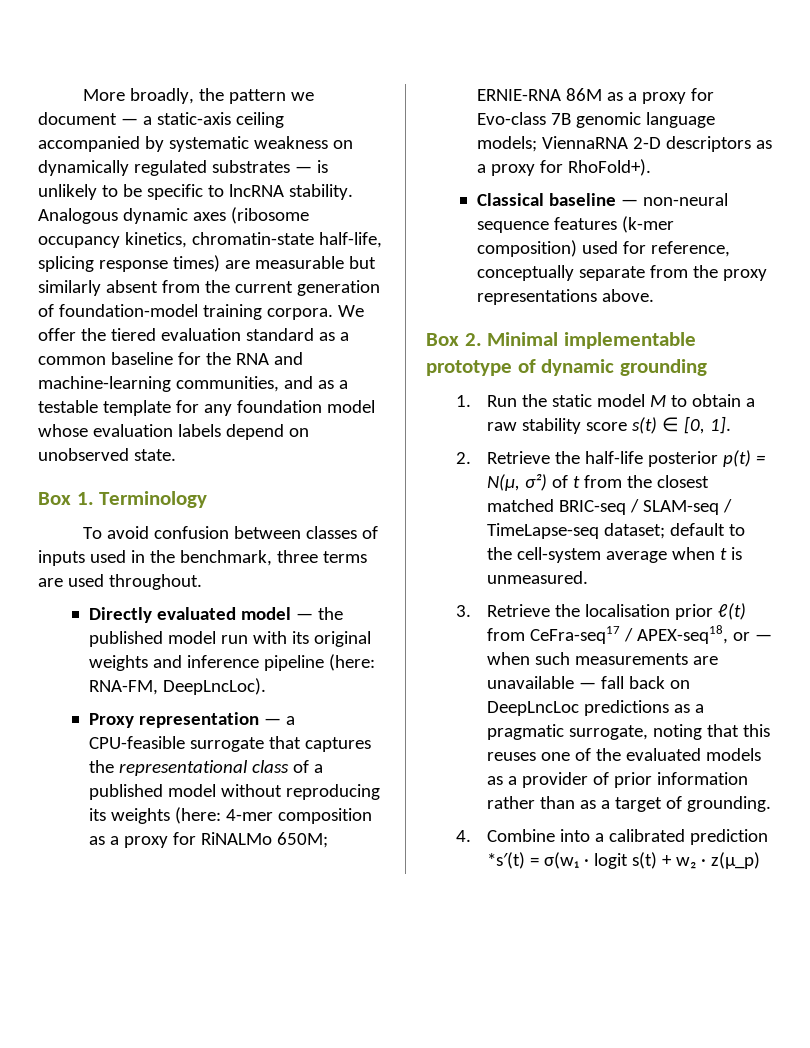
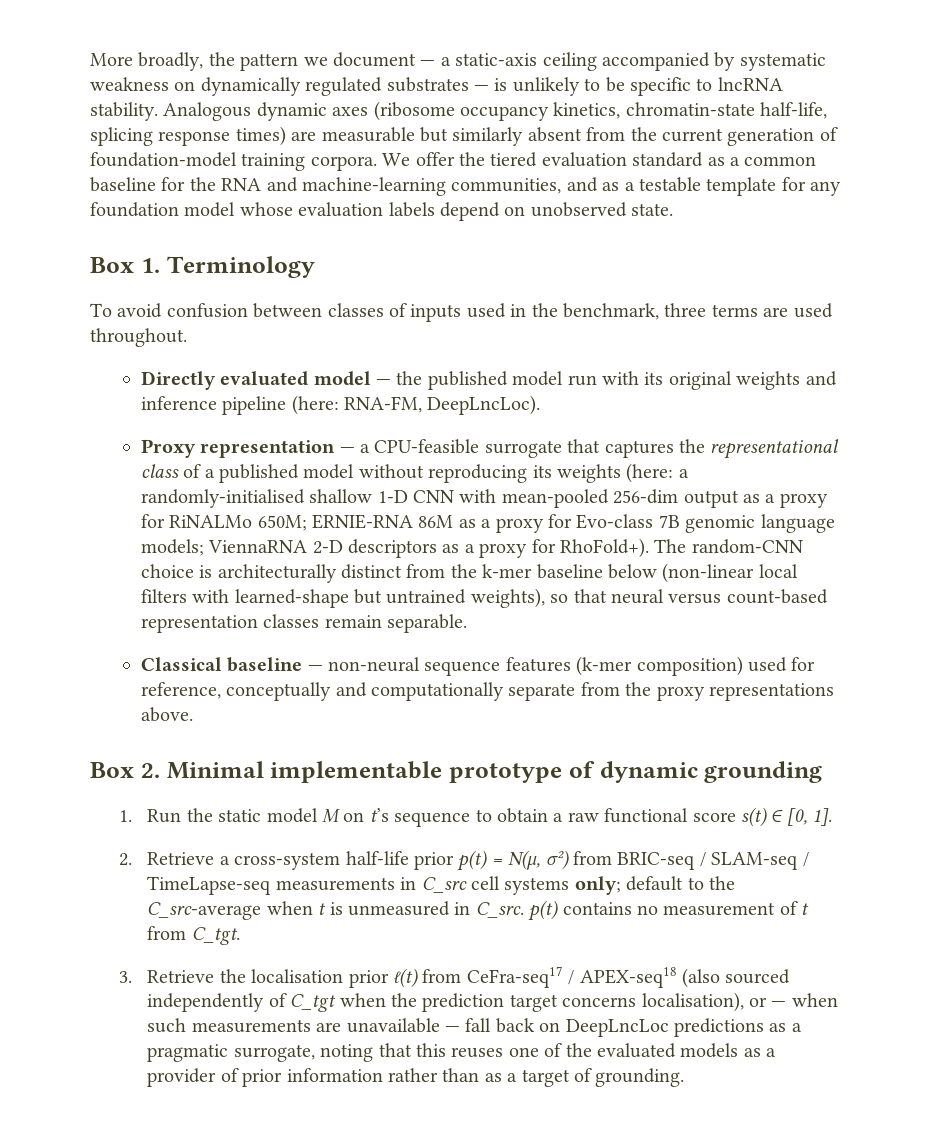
[225,808,372,824] 4-mer composition -> [678,469,689,478] [140,489,739,508] a randomly-initialised shallow 1-D CNN with mean-pooled 256-dim output
(651, 167) none -> [654,539,803,554] [140,563,798,583] [140,588,828,608] [140,614,467,633] The random-CNN choice is architecturally distinct from the k-mer baseline below (non-linear local filters with learned-shape but untrained weights), so that neural versus count-based representation classes remain separable.
(574, 273) none -> [335,682,504,701] and computationally
(666, 401) none -> [343,808,471,827] on t’s sequence
[521,418,581,434] stability -> [604,808,689,823] functional
[554,450,765,467] [486,473,709,491] [486,499,554,512] the half-life posterior p(t) = N(μ, σ²) of t from the closest matched -> [219,850,612,871] a cross-system half-life prior p(t) = N(μ, σ²) from
[603,523,665,539] dataset; -> [275,876,621,895] measurements in C_src cell systems only;
[516,547,667,563] cell-system average -> [147,902,262,920] C_src-average
[486,571,588,584] unmeasured. -> [347,900,810,921] [147,926,240,945] unmeasured in C_src. p(t) contains no measurement of t from C_tgt.
[636,625,728,644] APEX-seq18, -> [579,967,791,988] [147,992,744,1012] APEX-seq18 (also sourced independently of C_tgt when the prediction target concerns localisation),
[456,829,768,845] [486,852,760,869] // 4. Combine into a calibrated prediction *s′(t) = σ(w₁ · logit s(t) + w₂ · z(μ_p) -> (685, 1077) none

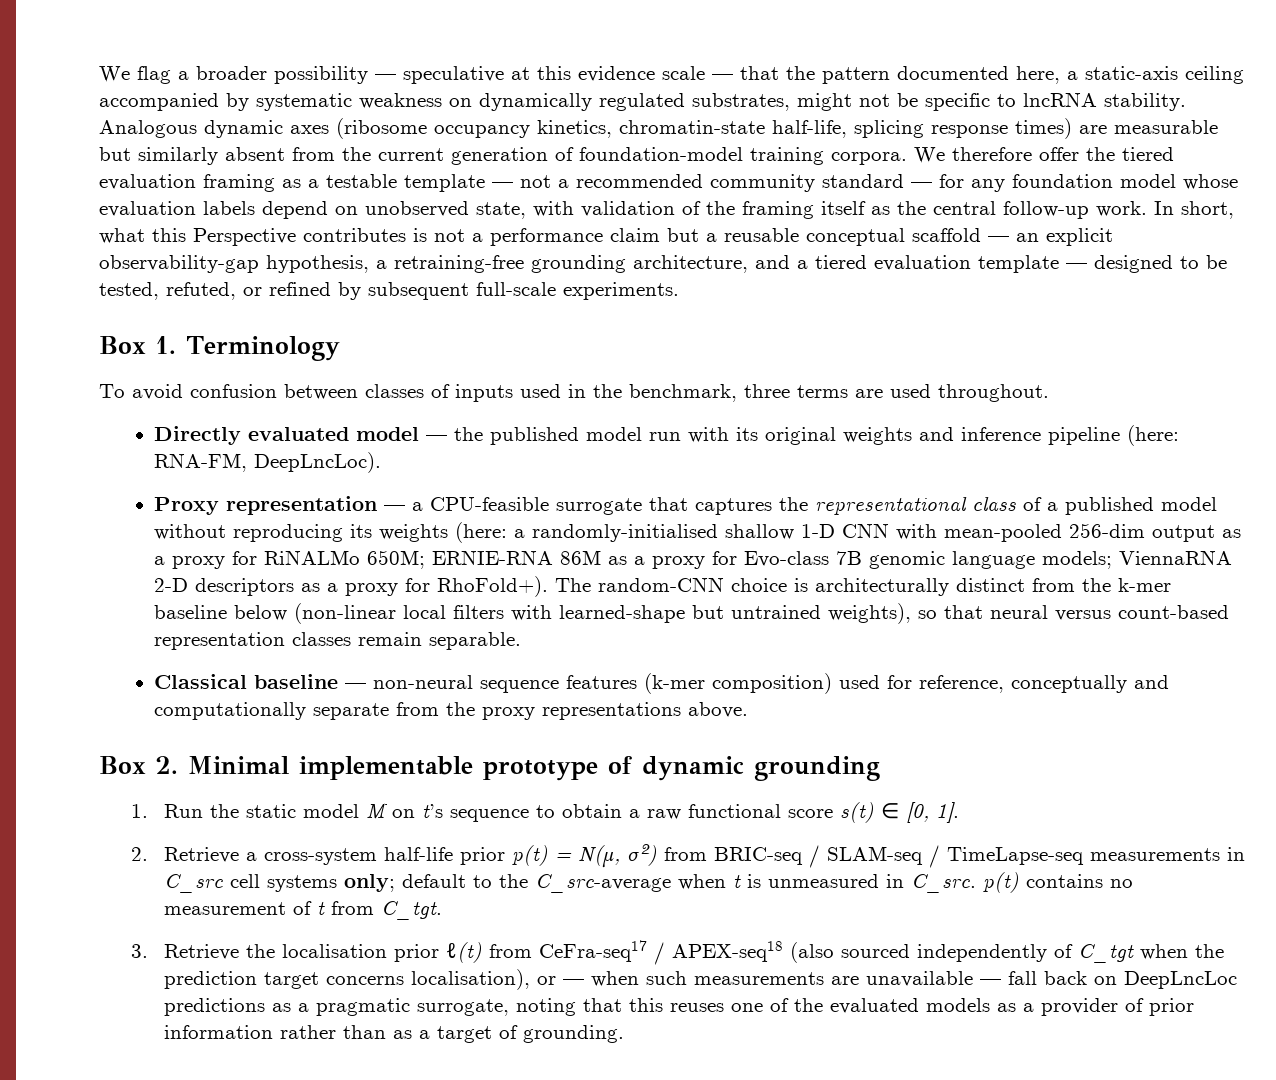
[90,52,436,71] More broadly, the pattern we document — -> [99,66,1060,84] We flag a broader possibility — speculative at this evidence scale — that the pattern documented here,
[386,77,601,96] substrates — is unlikely to -> [692,93,890,111] substrates, might not
(411, 159) none -> [952,147,1032,161] therefore
[632,152,817,167] [90,177,777,196] standard as a common baseline for the RNA and machine-learning communities, and as a testable template -> [203,174,932,192] framing as a testable template — not a recommended community standard —
[631,203,674,216] state. -> [476,201,1234,219] [99,228,1113,246] [99,255,1227,273] [99,282,679,300] state, with validation of the framing itself as the central follow-up work. In short, what this Perspective contributes is not a performance claim but a reusable conceptual scaffold — an explicit observability-gap hypothesis, a retraining-free grounding architecture, and a tiered evaluation template — designed to be tested, refuted, or refined by subsequent full-scale experiments.

